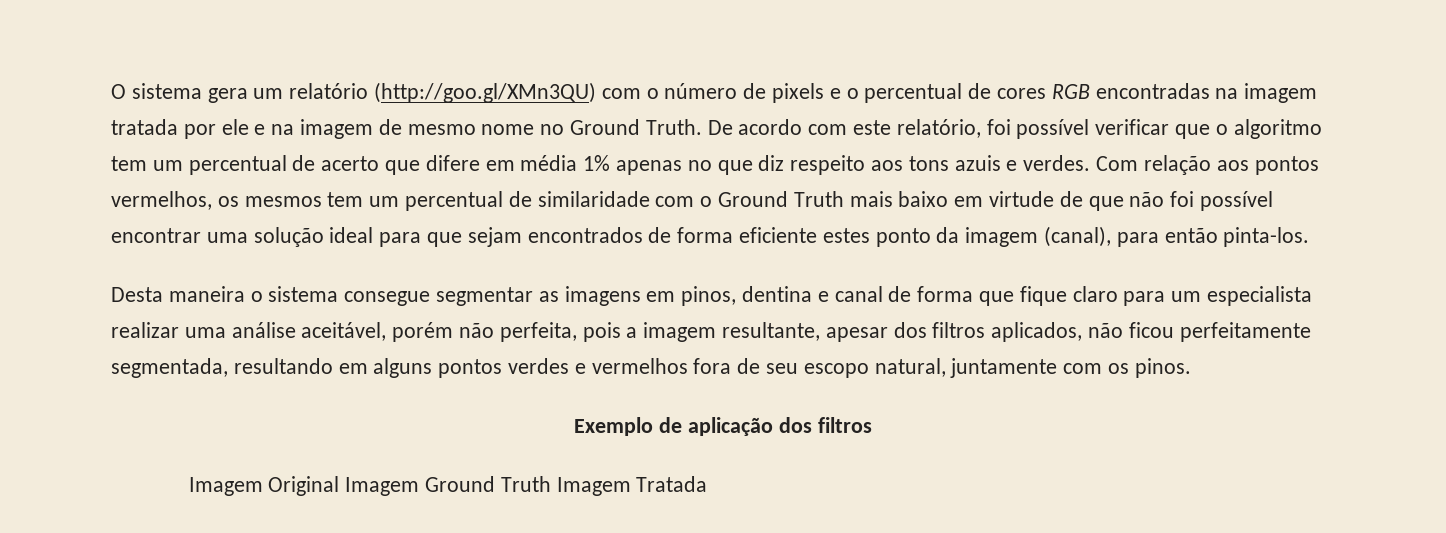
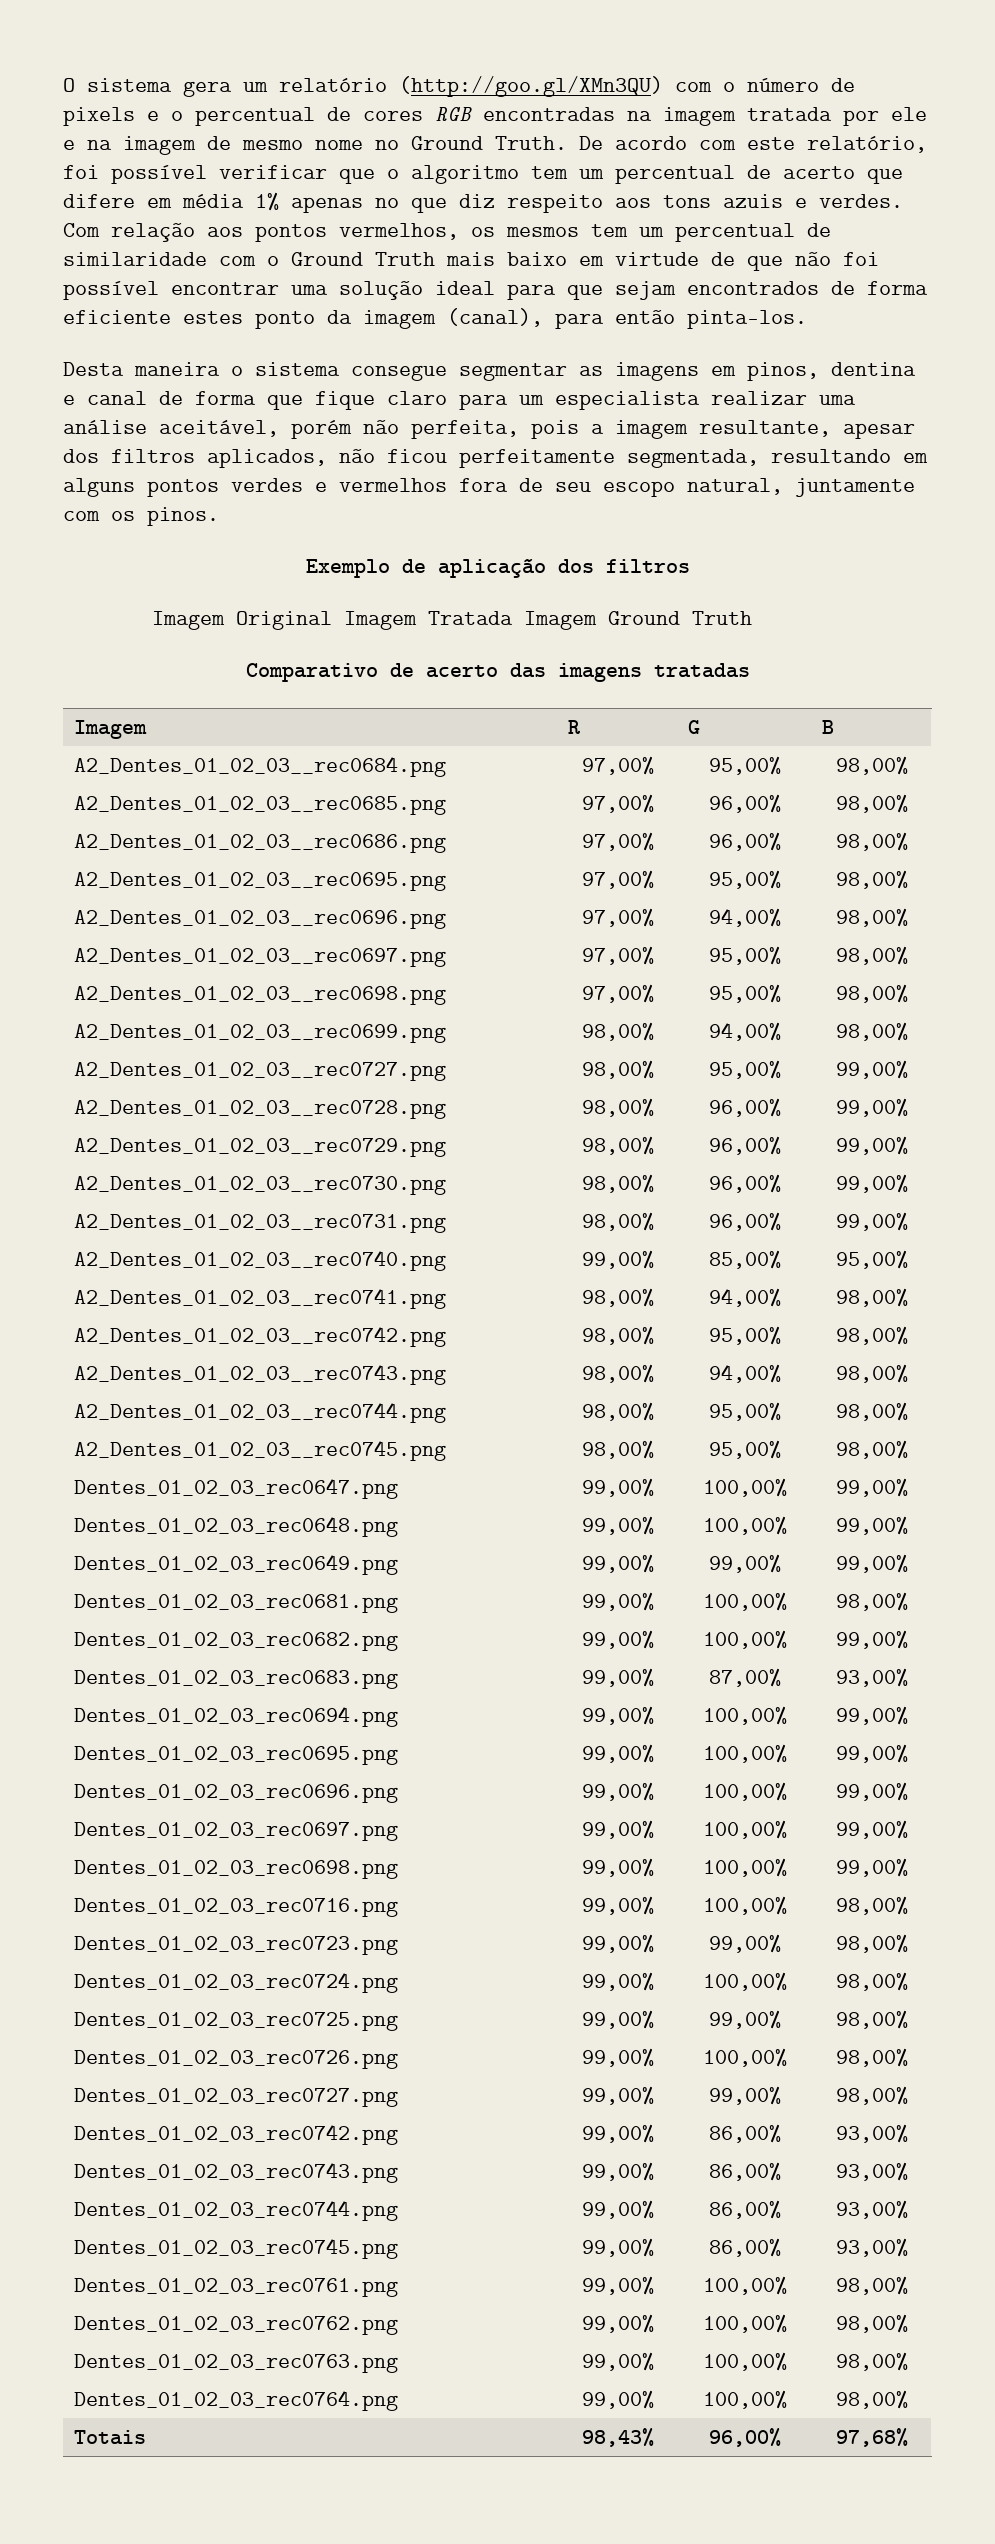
[424,476,708,496] Ground Truth Imagem Tratada -> [428,611,753,630] [245,663,750,682] [74,720,148,739] [568,720,581,734] [688,720,701,734] [822,720,835,734] [74,756,447,777] [581,756,654,775] [708,756,781,775] [835,756,908,775] [74,796,447,815] [581,794,654,813] [708,794,781,813] [835,794,908,813] [74,834,447,853] [581,832,654,851] [708,832,781,851] [835,832,908,851] [74,872,447,891] [581,870,654,889] [708,870,781,889] [835,870,908,889] [74,910,447,929] [581,908,654,927] [708,908,781,927] [835,908,908,927] [74,948,447,967] [581,946,654,965] [708,946,781,965] [835,946,908,965] [74,986,447,1005] [581,984,654,1003] [708,984,781,1003] [835,984,908,1003] [74,1024,447,1043] [581,1022,654,1041] [708,1022,781,1041] [835,1022,908,1041] [74,1062,447,1081] [581,1060,654,1079] [708,1060,781,1079] [835,1060,908,1079] [74,1100,447,1119] [581,1098,654,1117] [708,1098,781,1117] [835,1098,908,1117] [74,1138,447,1157] [581,1136,654,1155] [708,1136,781,1155] [835,1136,908,1155] [74,1176,447,1195] [581,1174,654,1193] [708,1174,781,1193] [835,1174,908,1193] [74,1214,447,1233] [581,1212,654,1231] [708,1212,781,1231] [835,1212,908,1231] [74,1250,447,1271] [581,1250,654,1269] [708,1250,781,1269] [835,1250,908,1269] [74,1288,447,1309] [581,1288,654,1307] [708,1288,781,1307] [835,1288,908,1307] [74,1326,447,1347] [581,1326,654,1345] [708,1326,781,1345] [835,1326,908,1345] [74,1364,447,1385] [581,1364,654,1383] [708,1364,781,1383] [835,1364,908,1383] [74,1402,447,1423] [581,1402,654,1421] [708,1402,781,1421] [835,1402,908,1421] [74,1440,447,1461] [581,1440,654,1459] [708,1440,781,1459] [835,1440,908,1459] [74,1478,399,1499] [581,1478,654,1497] [702,1478,787,1497] [835,1478,908,1497] [74,1516,399,1537] [581,1516,654,1535] [702,1516,787,1535] [835,1516,908,1535] [74,1554,399,1575] [581,1554,654,1573] [708,1554,781,1573] [835,1554,908,1573] [74,1594,399,1613] [581,1592,654,1611] [702,1592,787,1611] [835,1592,908,1611] [74,1632,399,1651] [581,1630,654,1649] [702,1630,787,1649] [835,1630,908,1649] [74,1670,399,1689] [581,1668,654,1687] [708,1668,781,1687] [835,1668,908,1687] [74,1706,399,1727] [581,1706,654,1725] [702,1706,787,1725] [835,1706,908,1725] [74,1746,399,1765] [581,1744,654,1763] [702,1744,787,1763] [835,1744,908,1763] [74,1784,399,1803] [581,1782,654,1801] [702,1782,787,1801] [835,1782,908,1801] [74,1822,399,1841] [581,1820,654,1839] [702,1820,787,1839] [835,1820,908,1839] [74,1860,399,1879] [581,1858,654,1877] [702,1858,787,1877] [835,1858,908,1877] [74,1898,399,1917] [581,1896,654,1915] [702,1896,787,1915] [835,1896,908,1915] [74,1936,399,1955] [581,1934,654,1953] [708,1934,781,1953] [835,1934,908,1953] [74,1972,399,1993] [581,1972,654,1991] [702,1972,787,1991] [835,1972,908,1991] [74,2012,399,2031] [581,2010,654,2029] [708,2010,781,2029] [835,2010,908,2029] [74,2050,399,2069] [581,2048,654,2067] [702,2048,787,2067] [835,2048,908,2067] [74,2088,399,2107] [581,2086,654,2105] [708,2086,781,2105] [835,2086,908,2105] [74,2124,399,2145] [581,2124,654,2143] [708,2124,781,2143] [835,2124,908,2143] [74,2162,399,2183] [581,2162,654,2181] [708,2162,781,2181] [835,2162,908,2181] [74,2200,399,2221] [581,2200,654,2219] [708,2200,781,2219] [835,2200,908,2219] [74,2238,399,2259] [581,2238,654,2257] [708,2238,781,2257] [835,2238,908,2257] [74,2278,399,2297] [581,2276,654,2295] [702,2276,787,2295] [835,2276,908,2295] [74,2316,399,2335] [581,2314,654,2333] [702,2314,787,2333] [835,2314,908,2333] [74,2354,399,2373] [581,2352,654,2371] [702,2352,787,2371] [835,2352,908,2371] [74,2390,399,2411] [581,2390,654,2409] [702,2390,787,2409] [835,2390,908,2409] [74,2430,147,2445] [581,2428,654,2447] [708,2428,781,2447] [835,2428,908,2447] Tratada Imagem Ground Truth // Comparativo de acerto das imagens tratadas // Imagem | R | G | B // A2_Dentes_01_02_03__rec0684.png | 97,00% | 95,00% | 98,00% // A2_Dentes_01_02_03__rec0685.png | 97,00% | 96,00% | 98,00% // A2_Dentes_01_02_03__rec0686.png | 97,00% | 96,00% | 98,00% // A2_Dentes_01_02_03__rec0695.png | 97,00% | 95,00% | 98,00% // A2_Dentes_01_02_03__rec0696.png | 97,00% | 94,00% | 98,00% // A2_Dentes_01_02_03__rec0697.png | 97,00% | 95,00% | 98,00% // A2_Dentes_01_02_03__rec0698.png | 97,00% | 95,00% | 98,00% // A2_Dentes_01_02_03__rec0699.png | 98,00% | 94,00% | 98,00% // A2_Dentes_01_02_03__rec0727.png | 98,00% | 95,00% | 99,00% // A2_Dentes_01_02_03__rec0728.png | 98,00% | 96,00% | 99,00% // A2_Dentes_01_02_03__rec0729.png | 98,00% | 96,00% | 99,00% // A2_Dentes_01_02_03__rec0730.png | 98,00% | 96,00% | 99,00% // A2_Dentes_01_02_03__rec0731.png | 98,00% | 96,00% | 99,00% // A2_Dentes_01_02_03__rec0740.png | 99,00% | 85,00% | 95,00% // A2_Dentes_01_02_03__rec0741.png | 98,00% | 94,00% | 98,00% // A2_Dentes_01_02_03__rec0742.png | 98,00% | 95,00% | 98,00% // A2_Dentes_01_02_03__rec0743.png | 98,00% | 94,00% | 98,00% // A2_Dentes_01_02_03__rec0744.png | 98,00% | 95,00% | 98,00% // A2_Dentes_01_02_03__rec0745.png | 98,00% | 95,00% | 98,00% // Dentes_01_02_03_rec0647.png | 99,00% | 100,00% | 99,00% // Dentes_01_02_03_rec0648.png | 99,00% | 100,00% | 99,00% // Dentes_01_02_03_rec0649.png | 99,00% | 99,00% | 99,00% // Dentes_01_02_03_rec0681.png | 99,00% | 100,00% | 98,00% // Dentes_01_02_03_rec0682.png | 99,00% | 100,00% | 99,00% // Dentes_01_02_03_rec0683.png | 99,00% | 87,00% | 93,00% // Dentes_01_02_03_rec0694.png | 99,00% | 100,00% | 99,00% // Dentes_01_02_03_rec0695.png | 99,00% | 100,00% | 99,00% // Dentes_01_02_03_rec0696.png | 99,00% | 100,00% | 99,00% // Dentes_01_02_03_rec0697.png | 99,00% | 100,00% | 99,00% // Dentes_01_02_03_rec0698.png | 99,00% | 100,00% | 99,00% // Dentes_01_02_03_rec0716.png | 99,00% | 100,00% | 98,00% // Dentes_01_02_03_rec0723.png | 99,00% | 99,00% | 98,00% // Dentes_01_02_03_rec0724.png | 99,00% | 100,00% | 98,00% // Dentes_01_02_03_rec0725.png | 99,00% | 99,00% | 98,00% // Dentes_01_02_03_rec0726.png | 99,00% | 100,00% | 98,00% // Dentes_01_02_03_rec0727.png | 99,00% | 99,00% | 98,00% // Dentes_01_02_03_rec0742.png | 99,00% | 86,00% | 93,00% // Dentes_01_02_03_rec0743.png | 99,00% | 86,00% | 93,00% // Dentes_01_02_03_rec0744.png | 99,00% | 86,00% | 93,00% // Dentes_01_02_03_rec0745.png | 99,00% | 86,00% | 93,00% // Dentes_01_02_03_rec0761.png | 99,00% | 100,00% | 98,00% // Dentes_01_02_03_rec0762.png | 99,00% | 100,00% | 98,00% // Dentes_01_02_03_rec0763.png | 99,00% | 100,00% | 98,00% // Dentes_01_02_03_rec0764.png | 99,00% | 100,00% | 98,00% // Totais | 98,43% | 96,00% | 97,68%

